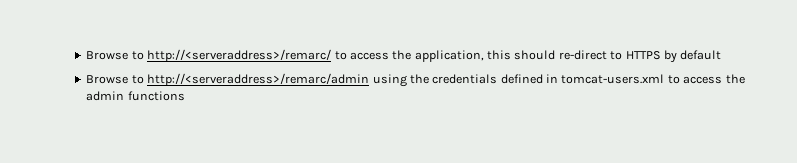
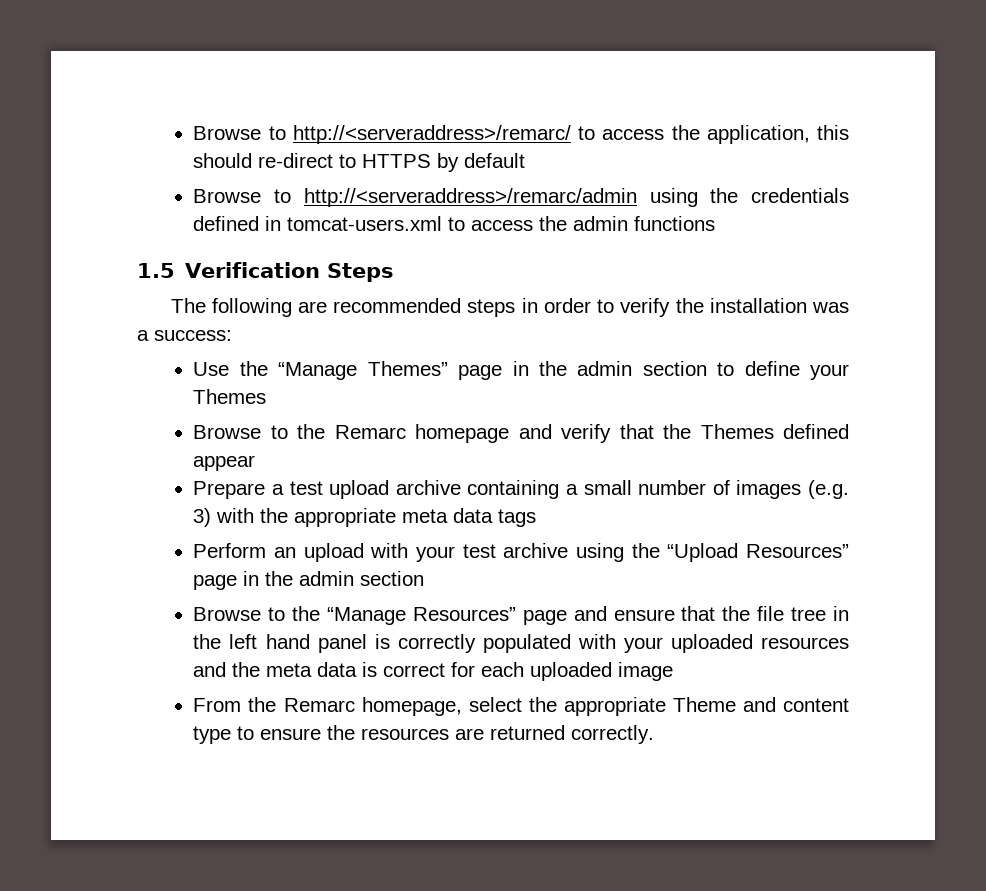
(185, 96) none -> [137,262,395,282] [170,298,850,317] [137,330,232,341] [193,361,849,380] [193,389,267,404] [193,424,850,443] [193,455,256,471] [193,480,849,499] [193,508,537,527] [193,543,849,562] [193,571,425,590] [193,606,849,625] [193,634,849,653] [193,662,674,681] [193,697,849,716] [193,725,655,744] // 1.5 Verification Steps // The following are recommended steps in order to verify the installation was a success: // Use the “Manage Themes” page in the admin section to define your Themes // Browse to the Remarc homepage and verify that the Themes defined appear // Prepare a test upload archive containing a small number of images (e.g. 3) with the appropriate meta data tags // Perform an upload with your test archive using the “Upload Resources” page in the admin section // Browse to the “Manage Resources” page and ensure that the file tree in the left hand panel is correctly populated with your uploaded resources and the meta data is correct for each uploaded image // From the Remarc homepage, select the appropriate Theme and content type to ensure the resources are returned correctly.

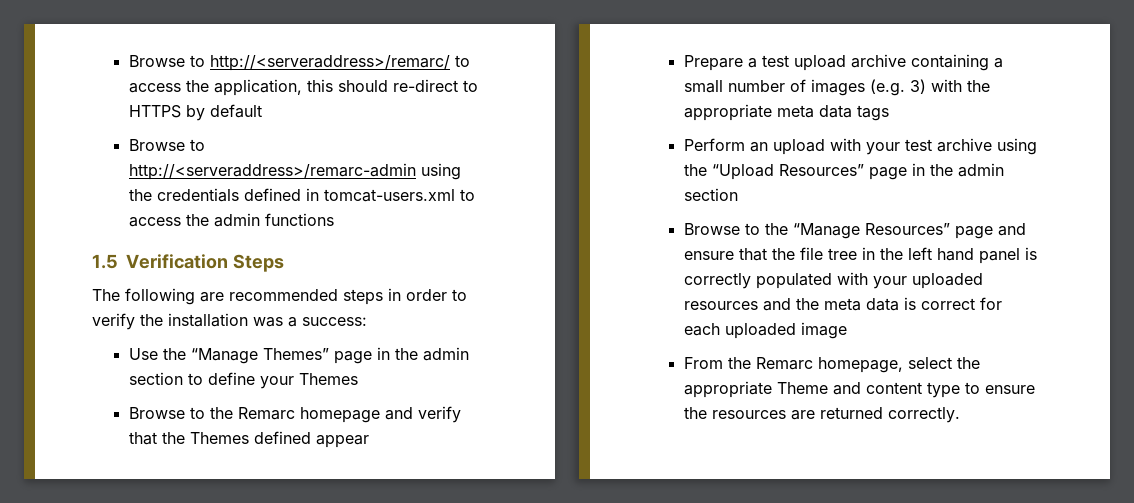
[303,188,637,207] http://<serveraddress>/remarc/admin -> [128,163,416,180] http://<serveraddress>/remarc-admin

